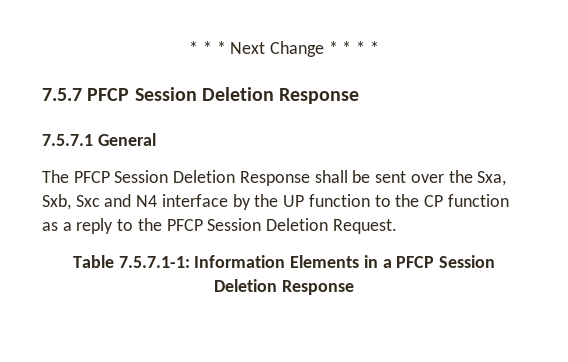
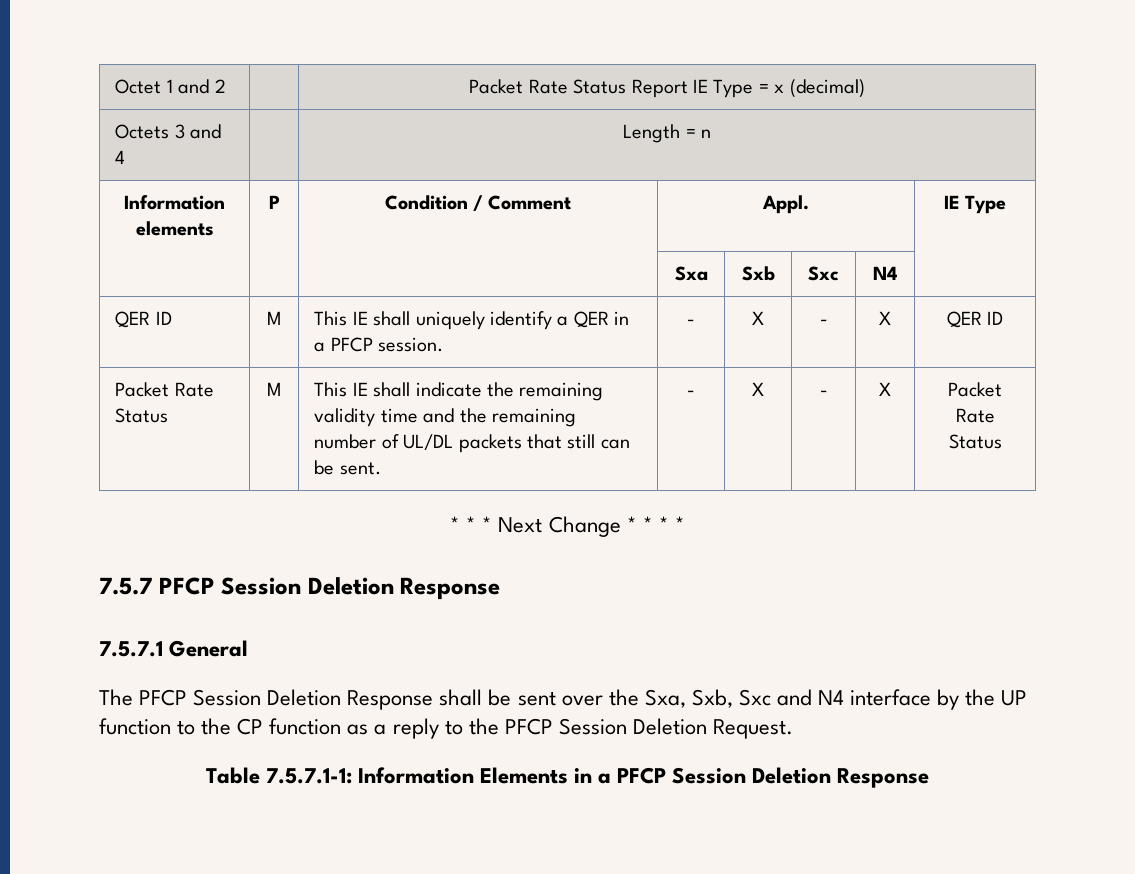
(189, 47) none -> [115,79,226,94] [469,79,865,98] [115,124,222,139] [115,150,126,164] [623,124,711,143] [124,195,225,210] [135,221,214,236] [268,195,280,209] [384,195,572,211] [762,195,809,214] [943,195,1007,214] [674,266,708,281] [741,266,775,281] [808,266,839,281] [872,266,898,280] [115,311,172,328] [266,311,282,325] [314,311,630,330] [314,337,444,352] [687,319,695,325] [752,311,764,325] [819,319,828,325] [879,311,891,325] [946,311,1004,328] [115,382,214,397] [115,408,169,423] [266,382,282,396] [314,382,604,401] [314,408,576,427] [314,434,630,453] [314,460,381,475] [687,390,695,396] [752,382,764,396] [819,390,828,396] [879,382,891,396] [948,382,1002,397] [955,408,995,423] [948,434,1002,449] Octet 1 and 2 | | Packet Rate Status Report IE Type = x (decimal) // Octets 3 and 4 | | Length = n // Information elements | P | Condition / Comment | Appl. | IE Type // | | | Sxa | Sxb | Sxc | N4 | // QER ID | M | This IE shall uniquely identify a QER in a PFCP session. | - | X | - | X | QER ID // Packet Rate Status | M | This IE shall indicate the remaining validity time and the remaining number of UL/DL packets that still can be sent. | - | X | - | X | Packet Rate Status //

